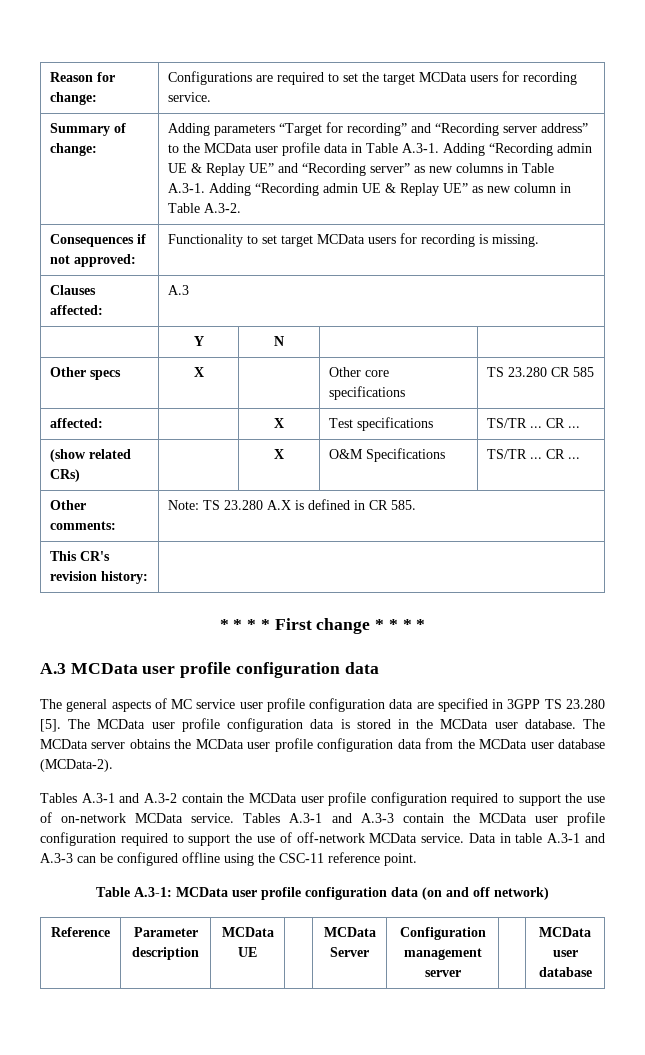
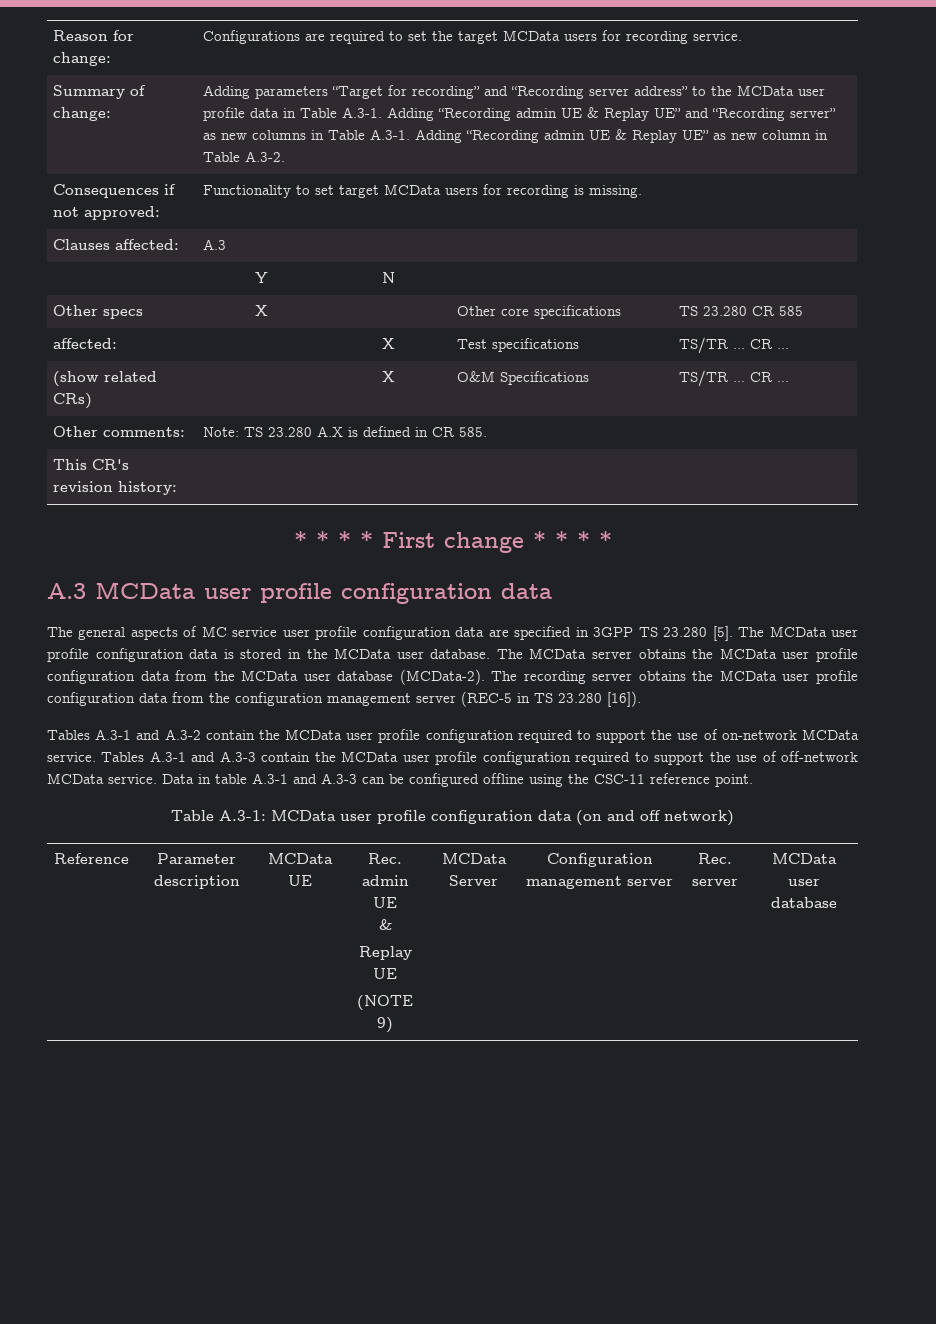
(113, 765) none -> [491,670,858,684] [47,691,641,707] The recording server obtains the MCData user profile configuration data from the configuration management server (REC-5 in TS 23.280 [16]).
(257, 952) none -> [368,853,402,864] [361,875,409,886] [373,897,397,908] [378,919,392,930] [358,946,412,960] [373,968,397,979] [357,995,413,1010] [377,1017,393,1033] Rec. admin UE // & // Replay UE // (NOTE 9)
(461, 973) none -> [697,853,732,864] [691,879,738,886] Rec. server

